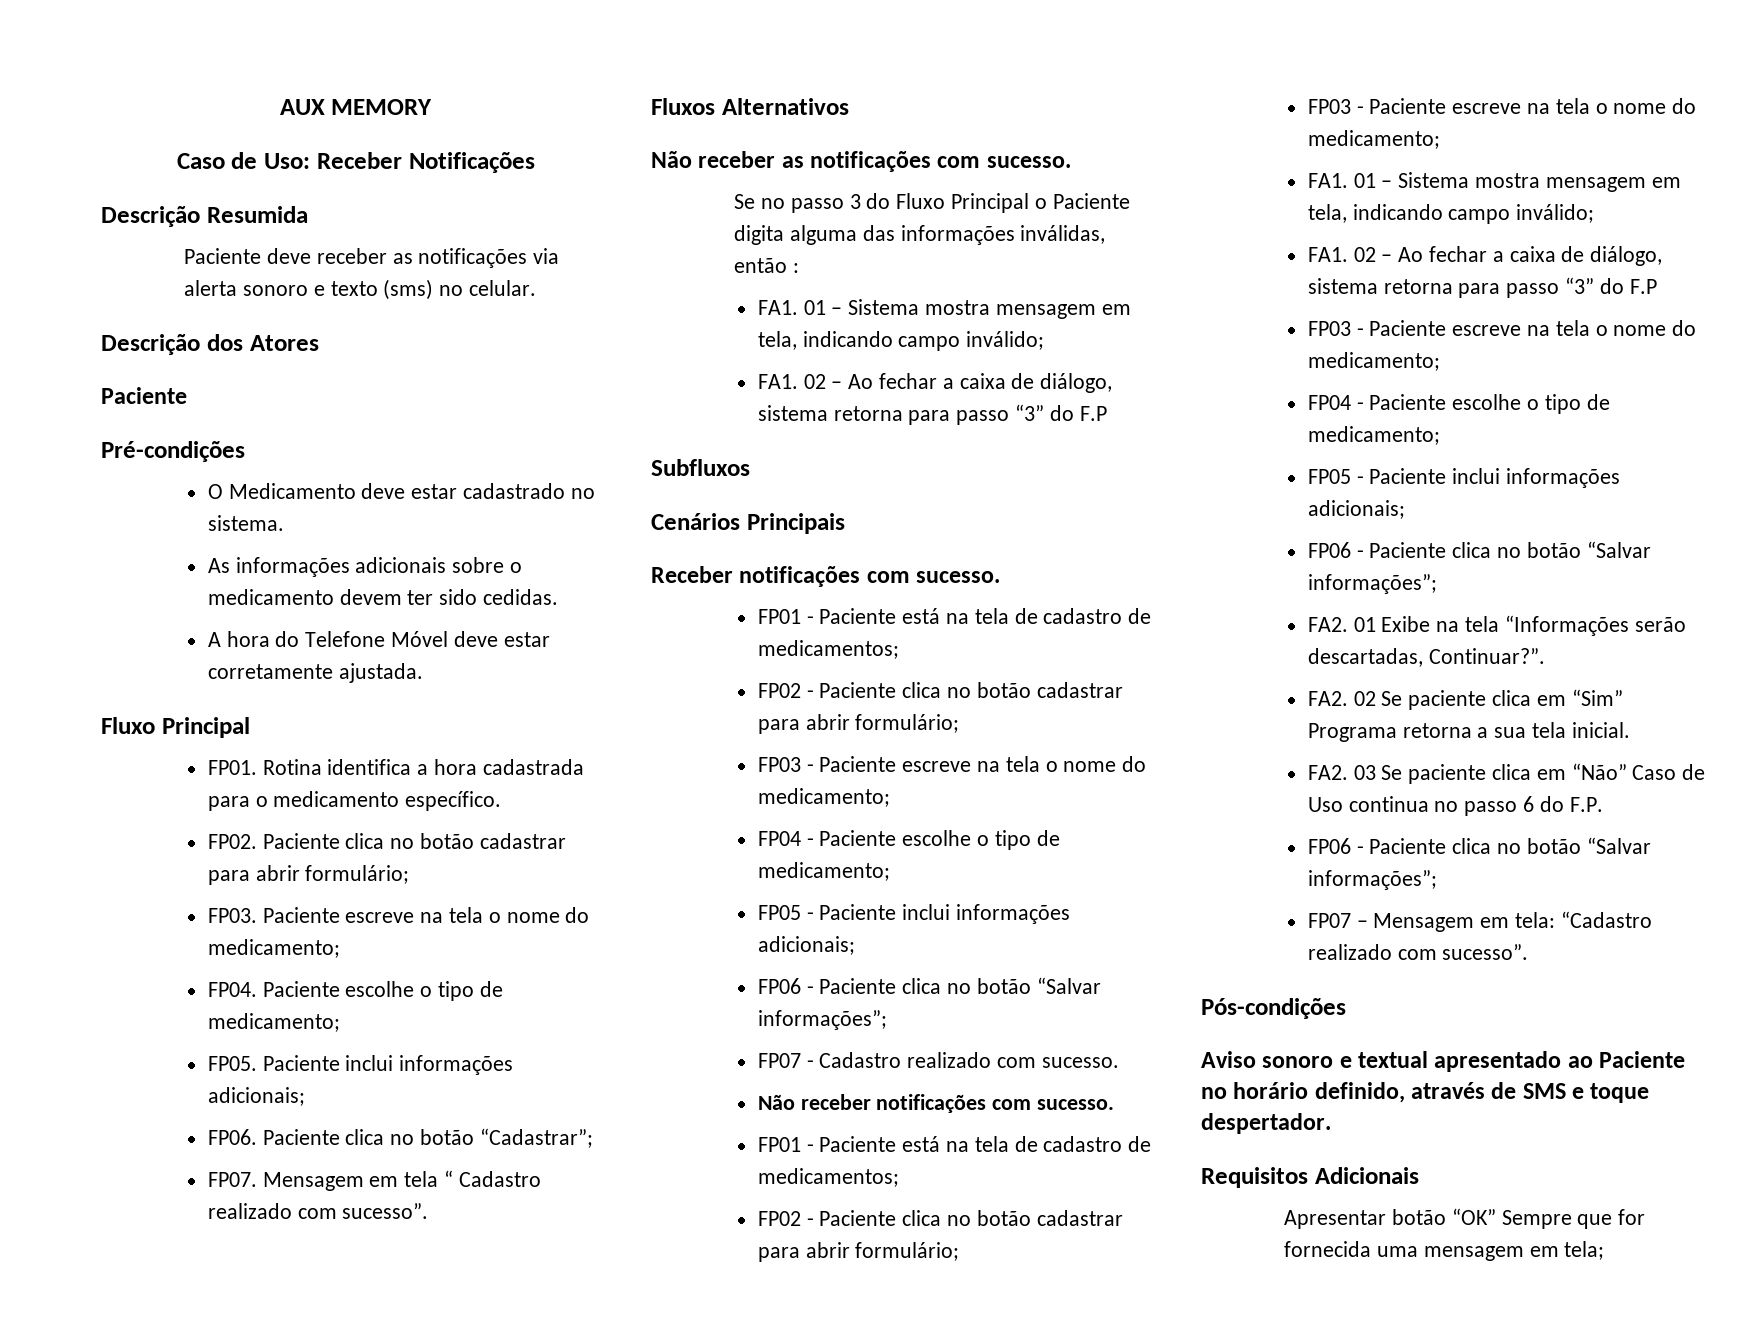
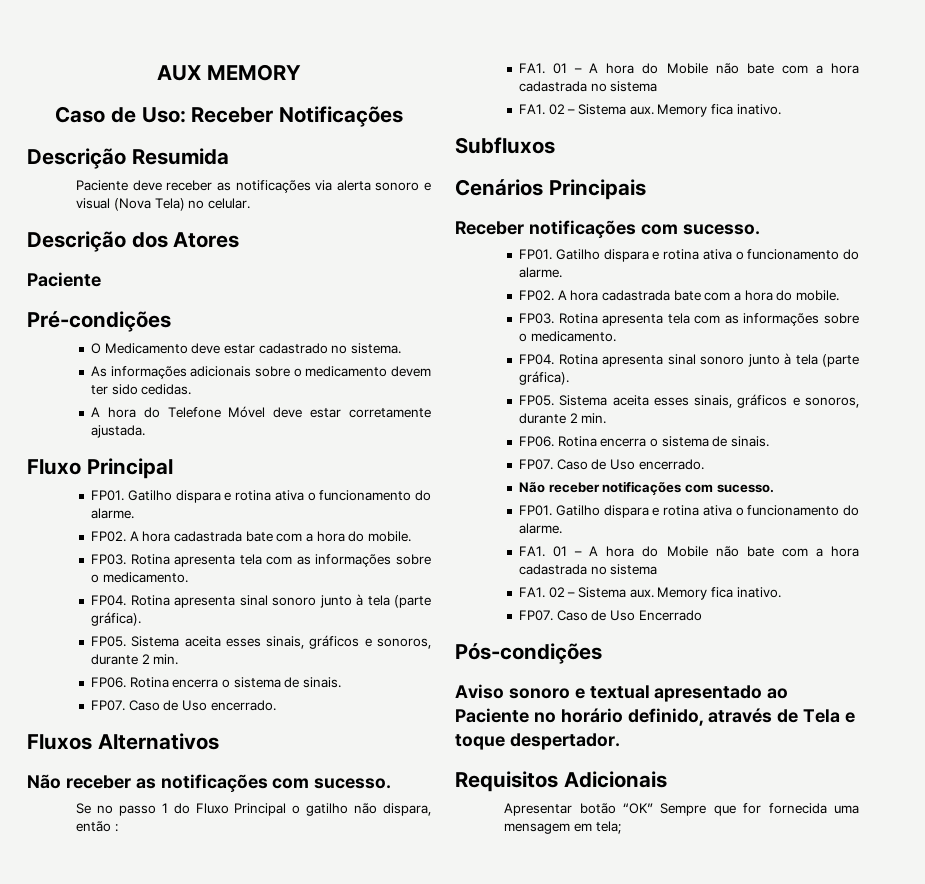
[330,279,434,300] texto (sms) -> [76,198,185,211] visual (Nova Tela)
[262,759,584,775] [207,791,502,811] [207,833,566,849] [207,865,410,885] [207,907,590,923] [207,939,340,958] [207,981,503,1001] [207,1013,340,1032] [207,1055,514,1075] [207,1087,305,1106] [207,1128,593,1148] [207,1170,541,1191] [207,1203,429,1219] Rotina identifica a hora cadastrada para o medicamento específico. // FP02. Paciente clica no botão cadastrar para abrir formulário; // FP03. Paciente escreve na tela o nome do medicamento; // FP04. Paciente escolhe o tipo de medicamento; // FP05. Paciente inclui informações adicionais; // FP06. Paciente clica no botão “Cadastrar”; // FP07. Mensagem em tela “ Cadastro realizado com sucesso”. -> [127,490,431,503] [91,508,135,519] [91,531,411,542] [91,554,431,567] [91,572,188,583] [91,594,431,608] [91,612,142,626] [91,635,431,649] [91,654,179,665] [91,677,341,688] [91,700,276,711] Gatilho dispara e rotina ativa o funcionamento do alarme. // FP02. A hora cadastrada bate com a hora do mobile. // FP03. Rotina apresenta tela com as informações sobre o medicamento. // FP04. Rotina apresenta sinal sonoro junto à tela (parte gráfica). // FP05. Sistema aceita esses sinais, gráficos e sonoros, durante 2 min. // FP06. Rotina encerra o sistema de sinais. // FP07. Caso de Uso encerrado.
[849,194,861,209] 3 -> [161,803,168,813] 1
[1052,193,1130,209] [734,225,1106,245] Paciente digita alguma das informações inválidas, -> [306,803,431,816] gatilho não dispara,
[848,299,1131,319] [757,331,1045,351] [757,373,1113,393] [757,404,1107,425] Sistema mostra mensagem em tela, indicando campo inválido; // FA1. 02 – Ao fechar a caixa de diálogo, sistema retorna para passo “3” do F.P -> [589,63,859,74] [519,81,658,92] [519,104,781,117] A hora do Mobile não bate com a hora cadastrada no sistema // FA1. 02 – Sistema aux. Memory fica inativo.
[757,608,1152,624] [757,640,899,659] [757,682,1123,698] [757,714,960,734] [757,756,1147,772] [757,788,890,807] [757,830,1060,850] [757,862,890,881] [757,904,1071,924] [757,936,855,955] [757,977,1101,994] [757,1010,887,1030] [757,1052,1119,1068] FP01 - Paciente está na tela de cadastro de medicamentos; // FP02 - Paciente clica no botão cadastrar para abrir formulário; // FP03 - Paciente escreve na tela o nome do medicamento; // FP04 - Paciente escolhe o tipo de medicamento; // FP05 - Paciente inclui informações adicionais; // FP06 - Paciente clica no botão “Salvar informações”; // FP07 - Cadastro realizado com sucesso. -> [519,249,859,262] [519,267,563,278] [519,290,839,301] [519,313,859,326] [519,331,616,342] [519,353,859,367] [519,371,570,385] [519,394,859,408] [519,413,607,424] [519,436,769,447] [519,459,704,470] FP01. Gatilho dispara e rotina ativa o funcionamento do alarme. // FP02. A hora cadastrada bate com a hora do mobile. // FP03. Rotina apresenta tela com as informações sobre o medicamento. // FP04. Rotina apresenta sinal sonoro junto à tela (parte gráfica). // FP05. Sistema aceita esses sinais, gráficos e sonoros, durante 2 min. // FP06. Rotina encerra o sistema de sinais. // FP07. Caso de Uso encerrado.
[757,1136,1152,1152] [757,1168,899,1187] [757,1210,1123,1226] [757,1242,960,1262] [1307,98,1697,114] [1307,130,1440,149] [1307,172,1681,192] [1307,204,1595,224] [1307,246,1663,266] [1307,277,1657,298] [1307,320,1697,336] [1307,352,1440,371] [1307,394,1610,414] [1307,426,1440,445] [1307,468,1621,488] [1307,500,1405,519] [1307,541,1651,558] [1307,574,1437,594] [1307,615,1686,636] [1307,648,1545,667] [1307,689,1623,710] [1307,722,1630,742] [1307,763,1706,784] [1307,796,1603,816] [1307,837,1651,854] [1307,870,1437,890] [1307,911,1652,932] [1307,944,1529,960] FP01 - Paciente está na tela de cadastro de medicamentos; // FP02 - Paciente clica no botão cadastrar para abrir formulário; // FP03 - Paciente escreve na tela o nome do medicamento; // FA1. 01 – Sistema mostra mensagem em tela, indicando campo inválido; // FA1. 02 – Ao fechar a caixa de diálogo, sistema retorna para passo “3” do F.P // FP03 - Paciente escreve na tela o nome do medicamento; // FP04 - Paciente escolhe o tipo de medicamento; // FP05 - Paciente inclui informações adicionais; // FP06 - Paciente clica no botão “Salvar informações”; // FA2. 01 Exibe na tela “Informações serão descartadas, Continuar?”. // FA2. 02 Se paciente clica em “Sim” Programa retorna a sua tela inicial. // FA2. 03 Se paciente clica em “Não” Caso de Uso continua no passo 6 do F.P. // FP06 - Paciente clica no botão “Salvar informações”; // FP07 – Mensagem em tela: “Cadastro realizado com sucesso”. -> [519,505,859,518] [519,523,563,534] [519,546,859,557] [519,564,658,575] [519,587,781,600] [519,610,702,621] FP01. Gatilho dispara e rotina ativa o funcionamento do alarme. // FA1. 01 – A hora do Mobile não bate com a hora cadastrada no sistema // FA1. 02 – Sistema aux. Memory fica inativo. // FP07. Caso de Uso Encerrado
[1522,1083,1566,1099] SMS -> [803,709,841,723] Tela

